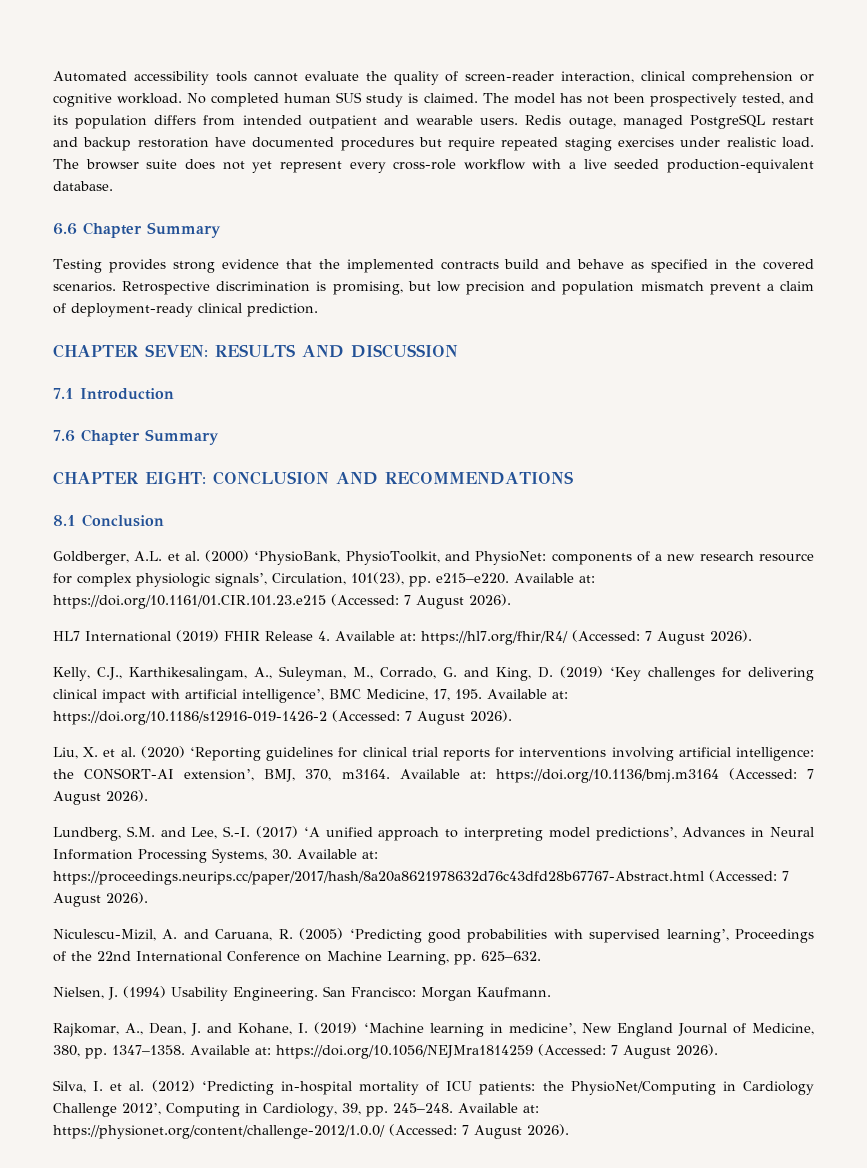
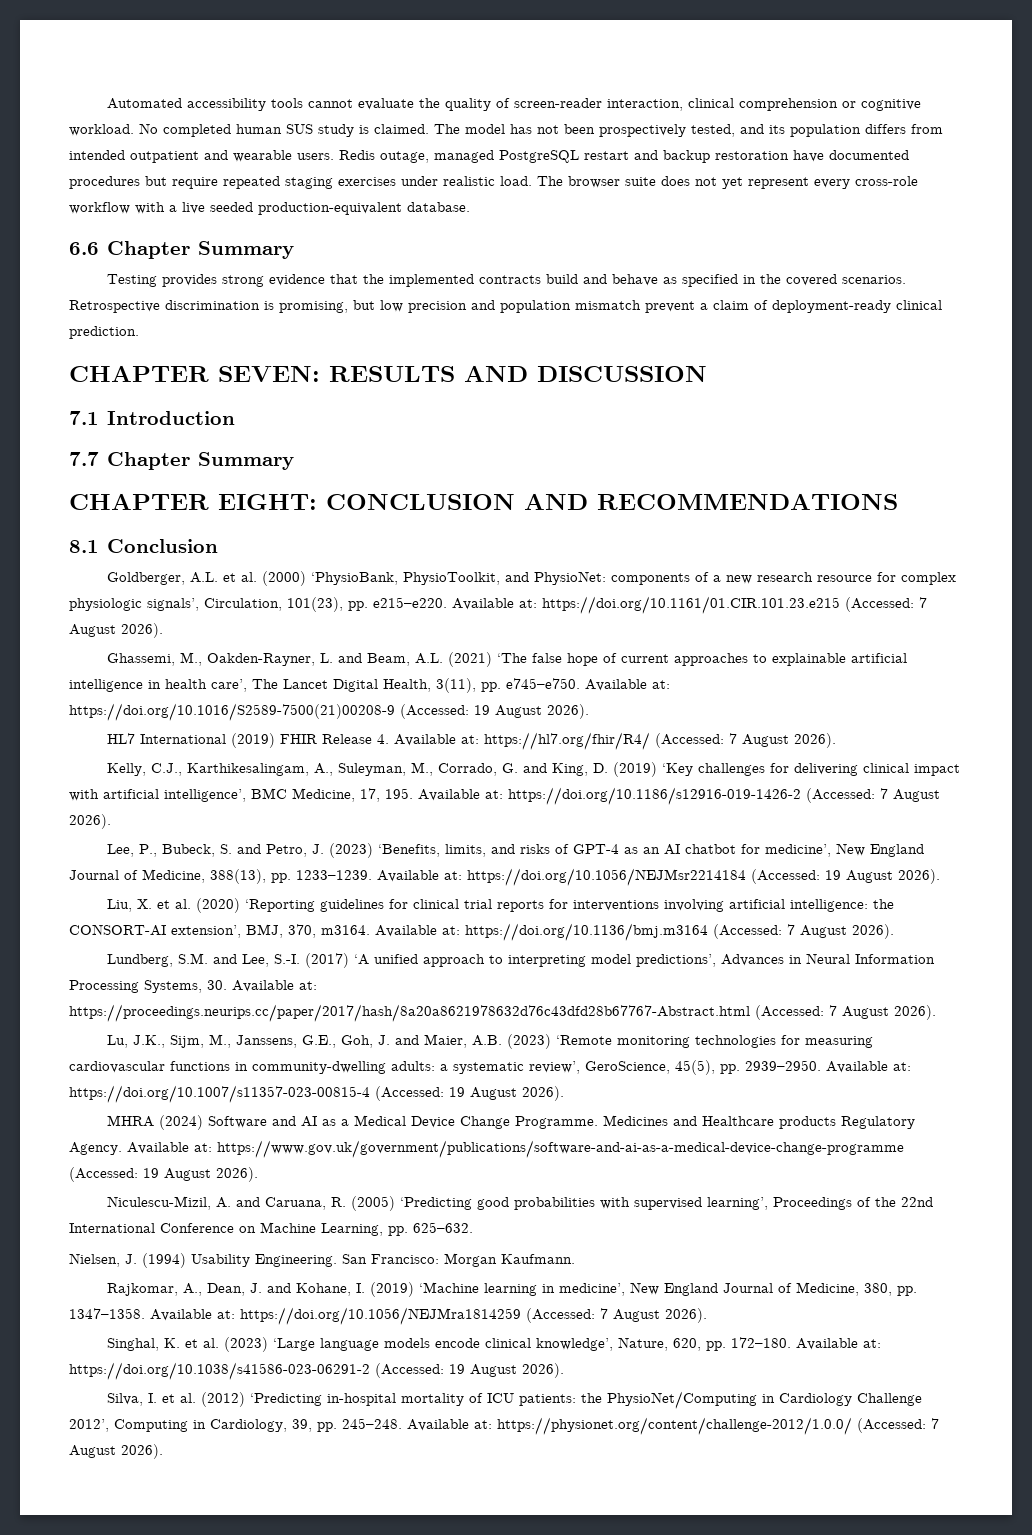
[53,430,75,442] 7.6 -> [69,452,99,466] 7.7
(511, 600) none -> [106,652,907,667] [69,678,670,693] [69,703,589,721] // Ghassemi, M., Oakden-Rayner, L. and Beam, A.L. (2021) ‘The false hope of current approaches to explainable artificial intelligence in health care’, The Lancet Digital Health, 3(11), pp. e745–e750. Available at: https://doi.org/10.1016/S2589-7500(21)00208-9 (Accessed: 19 August 2026).
(512, 716) none -> [106,843,924,858] [69,868,940,886] // Lee, P., Bubeck, S. and Petro, J. (2023) ‘Benefits, limits, and risks of GPT-4 as an AI chatbot for medicine’, New England Journal of Medicine, 388(13), pp. 1233–1239. Available at: https://doi.org/10.1056/NEJMsr2214184 (Accessed: 19 August 2026).
(148, 898) none -> [106,1034,873,1049] [69,1060,911,1075] [69,1085,564,1103] [106,1115,915,1130] [69,1140,904,1158] [69,1167,258,1182] // Lu, J.K., Sijm, M., Janssens, G.E., Goh, J. and Maier, A.B. (2023) ‘Remote monitoring technologies for measuring cardiovascular functions in community-dwelling adults: a systematic review’, GeroScience, 45(5), pp. 2939–2950. Available at: https://doi.org/10.1007/s11357-023-00815-4 (Accessed: 19 August 2026). // MHRA (2024) Software and AI as a Medical Device Change Programme. Medicines and Healthcare products Regulatory Agency. Available at: https://www.gov.uk/government/publications/software-and-ai-as-a-medical-device-change-programme (Accessed: 19 August 2026).
(718, 1050) none -> [106,1337,881,1352] [69,1362,564,1380] // Singhal, K. et al. (2023) ‘Large language models encode clinical knowledge’, Nature, 620, pp. 172–180. Available at: https://doi.org/10.1038/s41586-023-06291-2 (Accessed: 19 August 2026).

